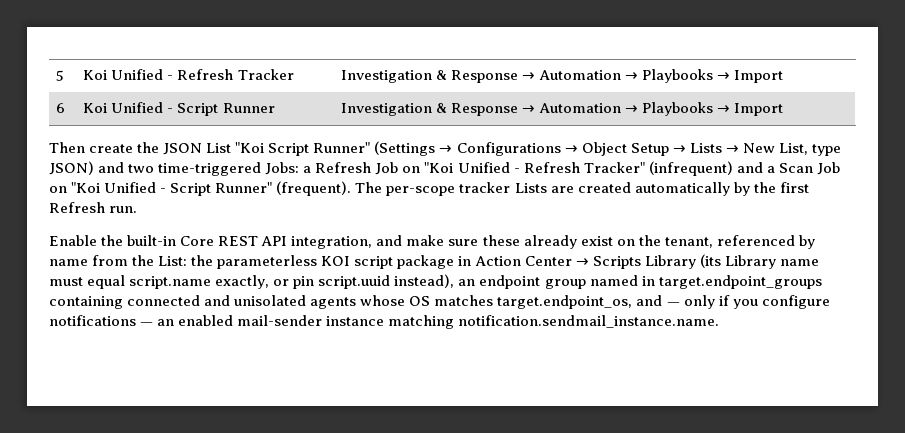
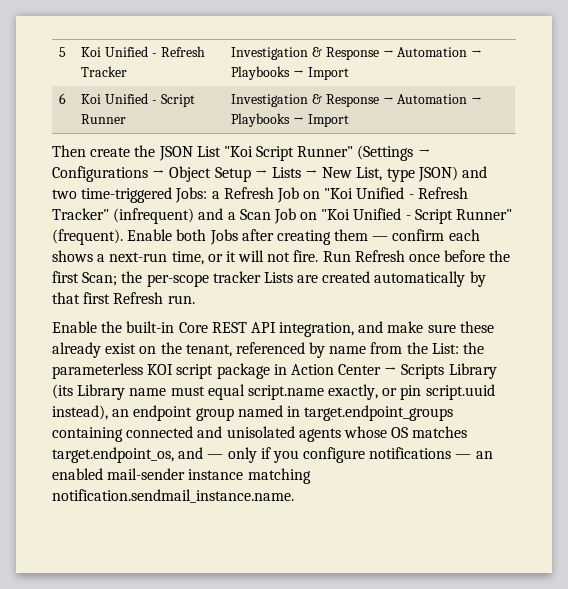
[355,182,383,193] The -> [127,229,480,245] [52,250,511,265] [52,271,143,286] Enable both Jobs after creating them — confirm each shows a next-run time, or it will not fire. Run Refresh once before the first Scan; the
[753,182,776,193] the -> [52,292,80,304] that

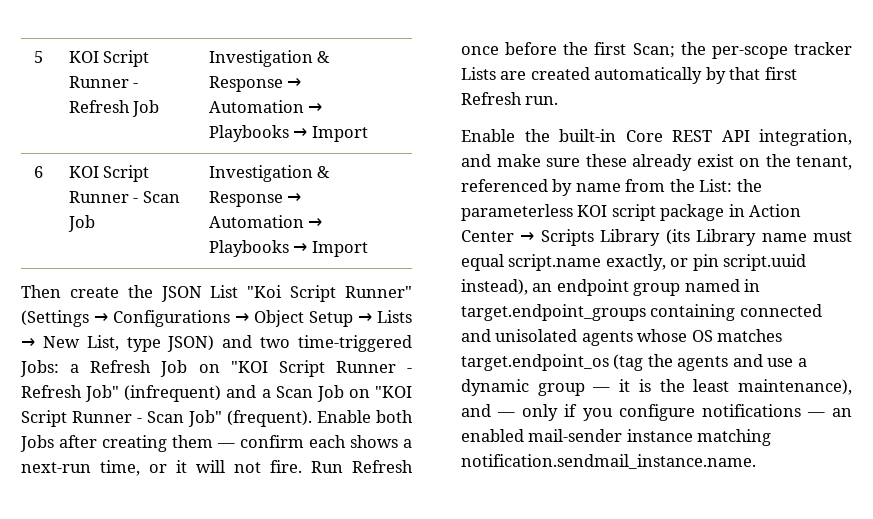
[81,46,205,57] [81,66,128,77] Koi Unified - Refresh Tracker -> [68,50,150,67] [68,76,139,88] [68,100,160,117] KOI Script Runner - Refresh Job
[81,93,195,107] [81,114,127,124] Koi Unified - Script Runner -> [68,165,150,182] [68,191,180,203] [67,215,95,232] KOI Script Runner - Scan Job
[324,187,468,199] [52,208,109,220] "Koi Unified - Refresh Tracker" -> [230,360,412,377] [21,385,120,402] "KOI Script Runner - Refresh Job"
[321,208,513,224] "Koi Unified - Script Runner" -> [375,386,412,398] [21,410,222,427] "KOI Script Runner - Scan Job"
[52,447,174,463] target.endpoint_os, -> [461,354,807,371] [461,379,852,396] target.endpoint_os (tag the agents and use a dynamic group — it is the least maintenance),

